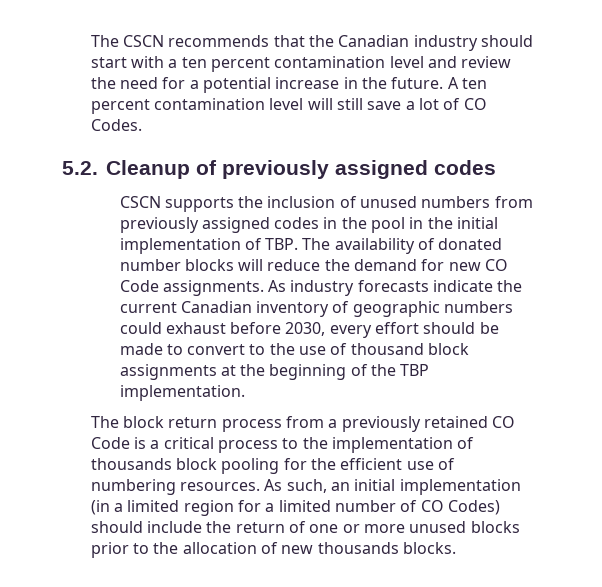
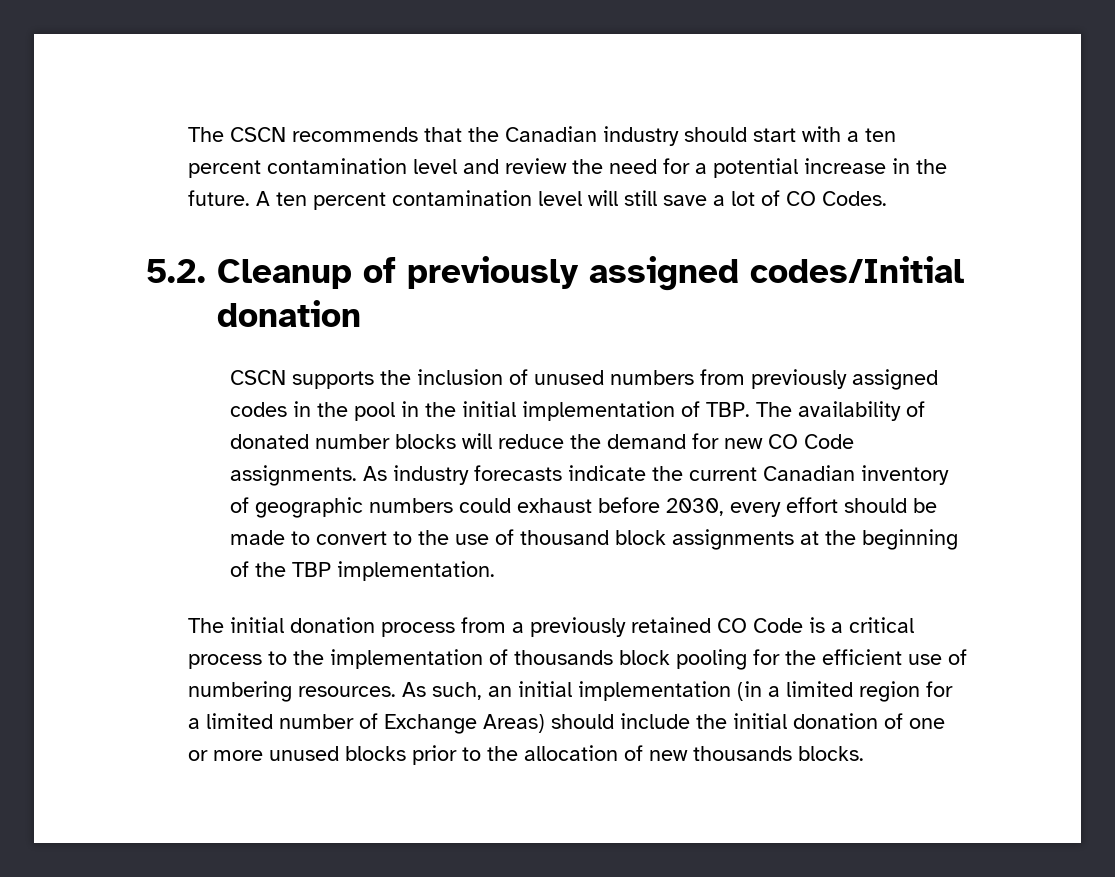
[434,160,496,175] codes -> [750,256,964,283] [217,300,361,327] codes/Initial donation
[123,416,218,428] block return -> [229,617,375,633] initial donation
[420,500,500,515] CO Codes) -> [383,714,545,734] Exchange Areas)
[235,522,285,533] return -> [732,713,878,729] initial donation

